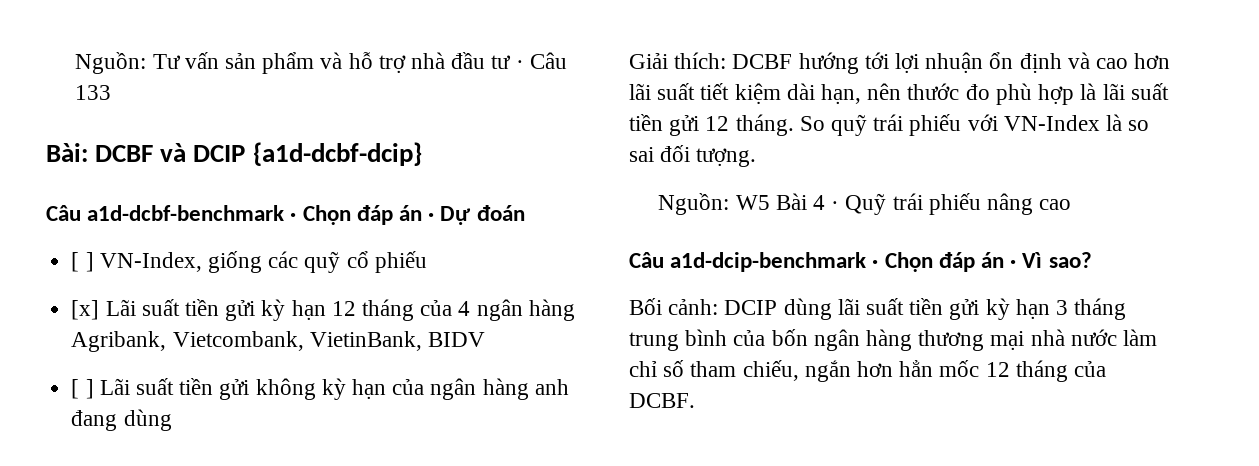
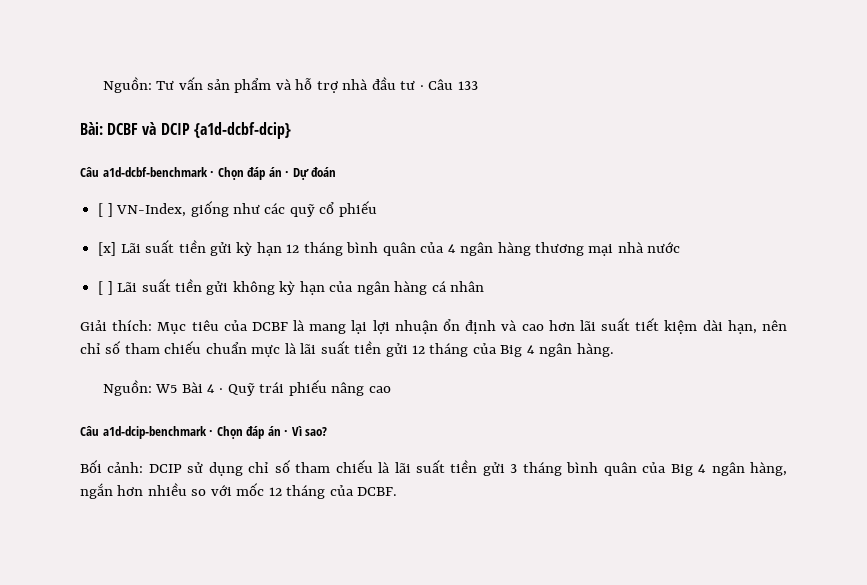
(262, 262) none -> [232,203,260,214] như
(414, 310) none -> [346,242,416,256] bình quân
[71,331,485,352] Agribank, Vietcombank, VietinBank, BIDV -> [534,242,681,256] thương mại nhà nước
[534,379,569,395] [71,409,172,431] anh đang dùng -> [431,281,485,292] cá nhân
[732,52,889,74] DCBF hướng tới -> [157,320,368,334] Mục tiêu của DCBF là mang lại
[907,83,1075,105] thước đo phù hợp -> [80,341,281,357] chỉ số tham chiếu chuẩn mực
[735,114,1150,136] [629,145,757,167] tháng. So quỹ trái phiếu với VN-Index là so sai đối tượng. -> [429,343,614,357] tháng của Big 4 ngân hàng.
[783,298,1127,320] [629,329,1158,351] [629,360,934,382] dùng lãi suất tiền gửi kỳ hạn 3 tháng trung bình của bốn ngân hàng thương mại nhà nước làm chỉ số tham chiếu, ngắn hơn hẳn -> [187,460,788,476] [80,483,232,499] sử dụng chỉ số tham chiếu là lãi suất tiền gửi 3 tháng bình quân của Big 4 ngân hàng, ngắn hơn nhiều so với

